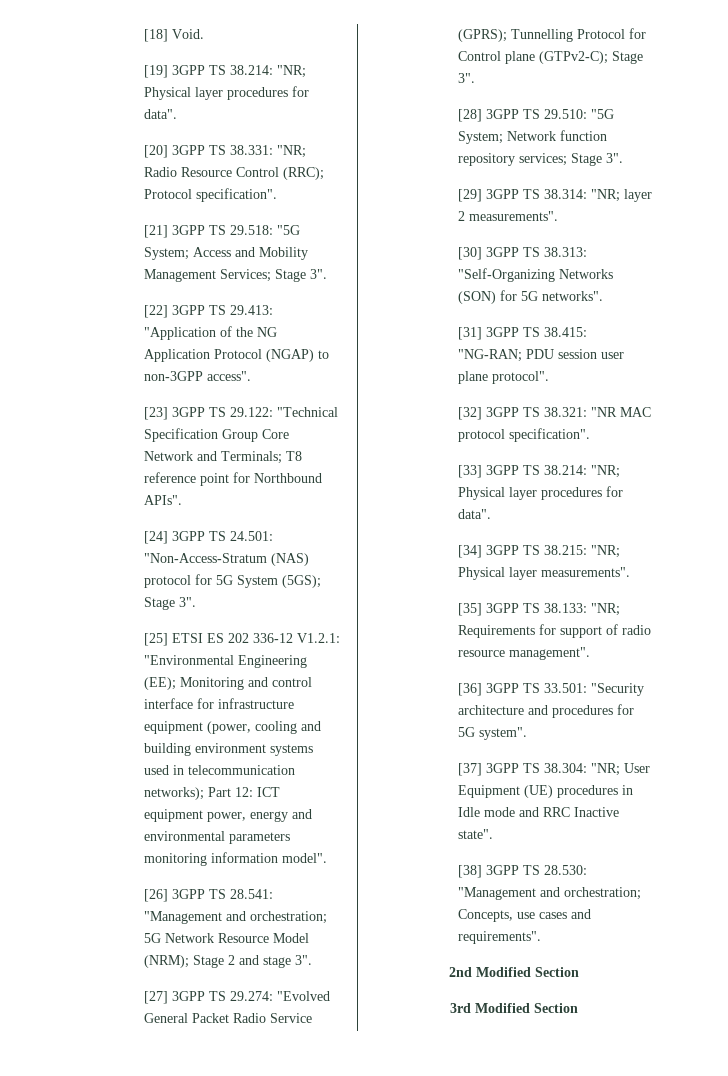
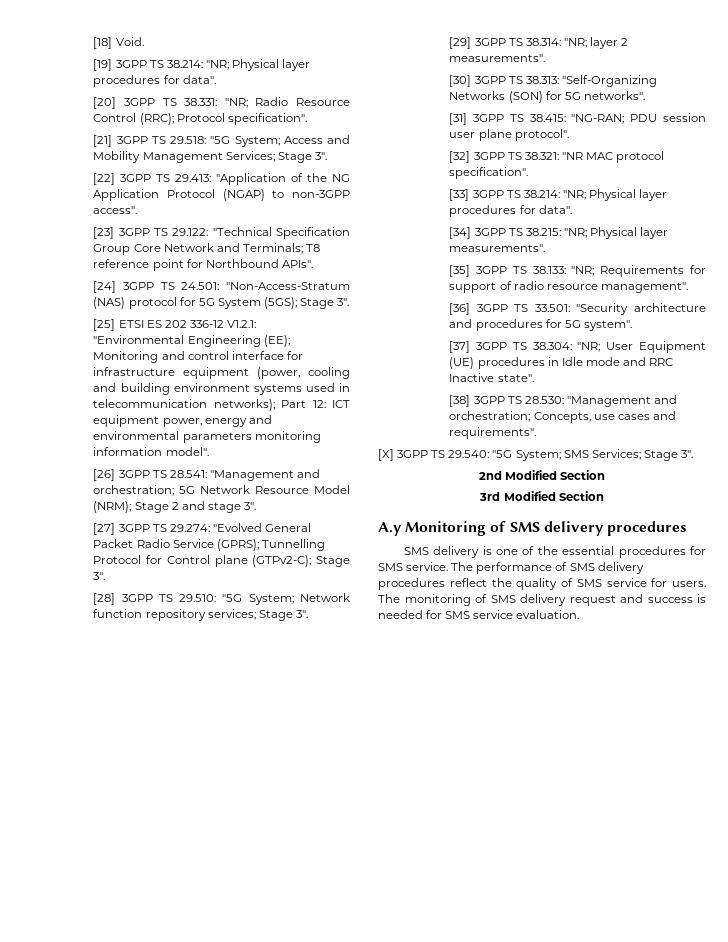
(541, 937) none -> [378,449,693,461] // [X] 3GPP TS 29.540: "5G System; SMS Services; Stage 3".
(578, 1008) none -> [378,521,687,536] [403,546,706,558] [378,562,644,574] [378,578,706,590] [378,594,706,606] [378,610,580,619] // A.y Monitoring of SMS delivery procedures // SMS delivery is one of the essential procedures for SMS service. The performance of SMS delivery procedures reflect the quality of SMS service for users. The monitoring of SMS delivery request and success is needed for SMS service evaluation.

